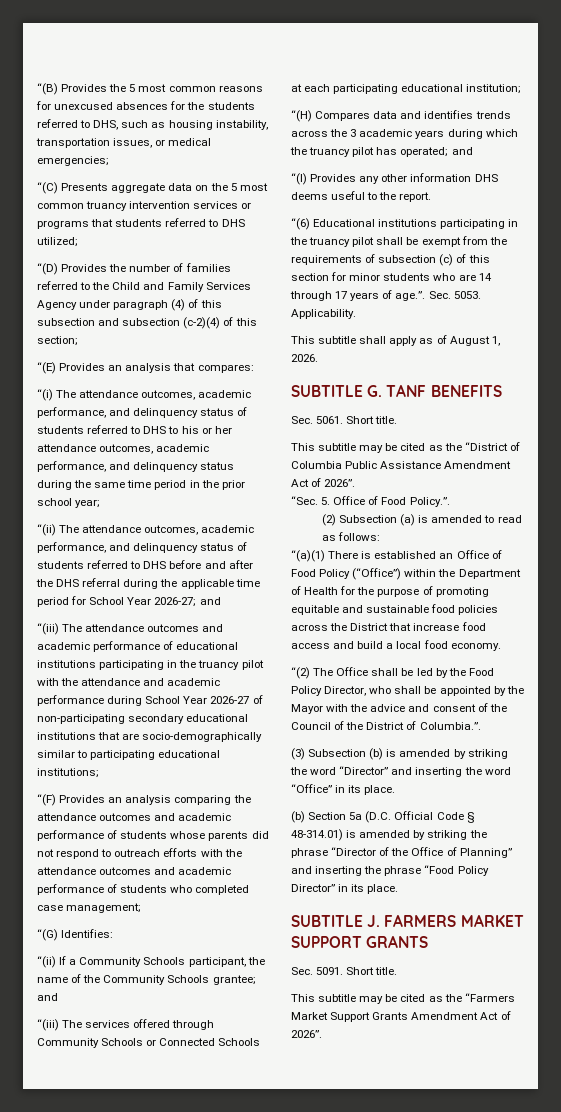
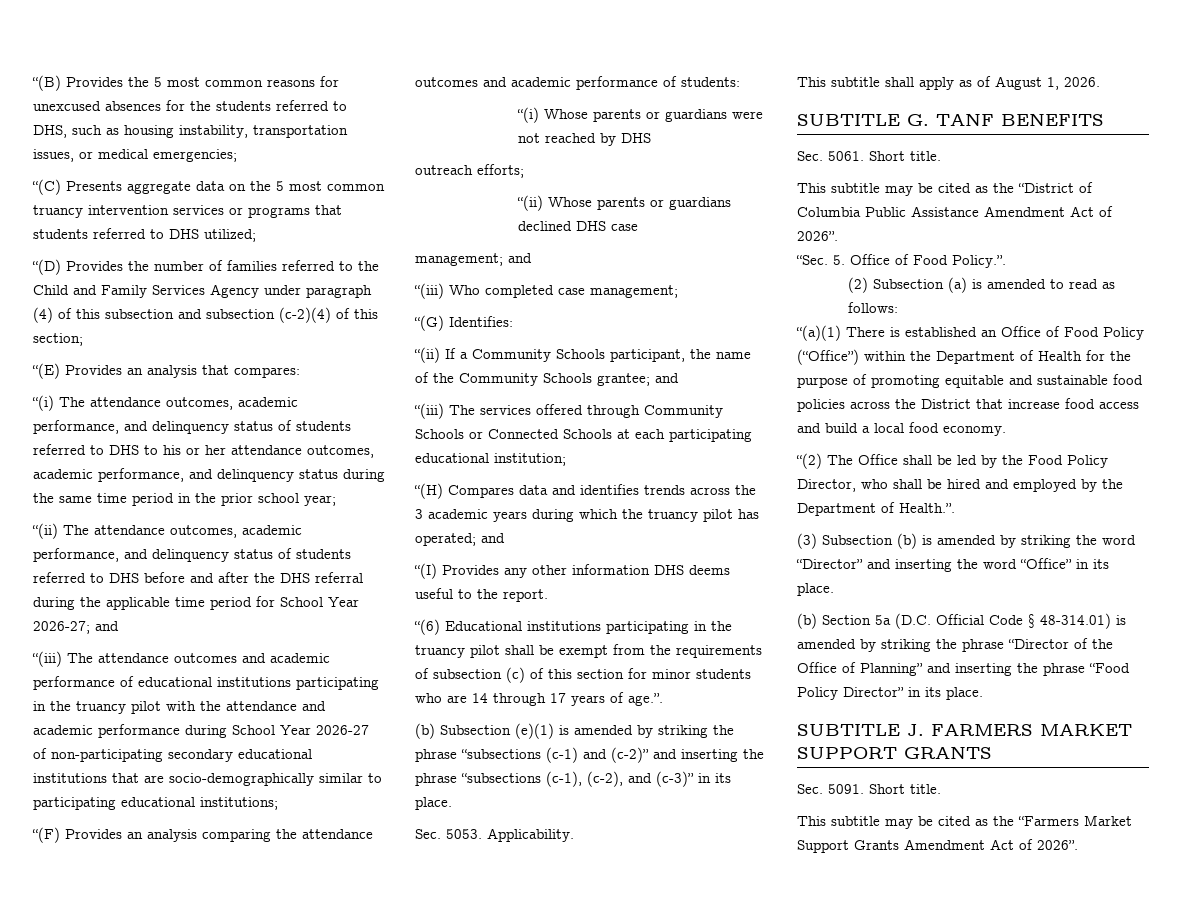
[120,831,269,841] [37,848,242,859] [37,867,232,875] [37,884,193,895] students whose parents did not respond to outreach efforts with the attendance outcomes and academic performance of students who -> [681,77,740,87] [516,107,763,123] [517,133,651,146] [415,164,524,178] [516,195,731,211] [517,221,638,231] [415,253,532,266] [414,283,480,299] students: // “(i) Whose parents or guardians were not reached by DHS // outreach efforts; // “(ii) Whose parents or guardians declined DHS case // management; and // “(iii) Who
(426, 296) none -> [415,723,734,739] [415,747,764,763] [415,771,731,787] [415,797,452,810] // (b) Subsection (e)(1) is amended by striking the phrase “subsections (c-1) and (c-2)” and inserting the phrase “subsections (c-1), (c-2), and (c-3)” in its place. //
[439,686,524,696] [291,703,507,714] [291,721,481,730] appointed by the Mayor with the advice and consent of the Council of the District of Columbia.”. -> [947,479,1123,492] [797,502,955,516] hired and employed by the Department of Health.”.

